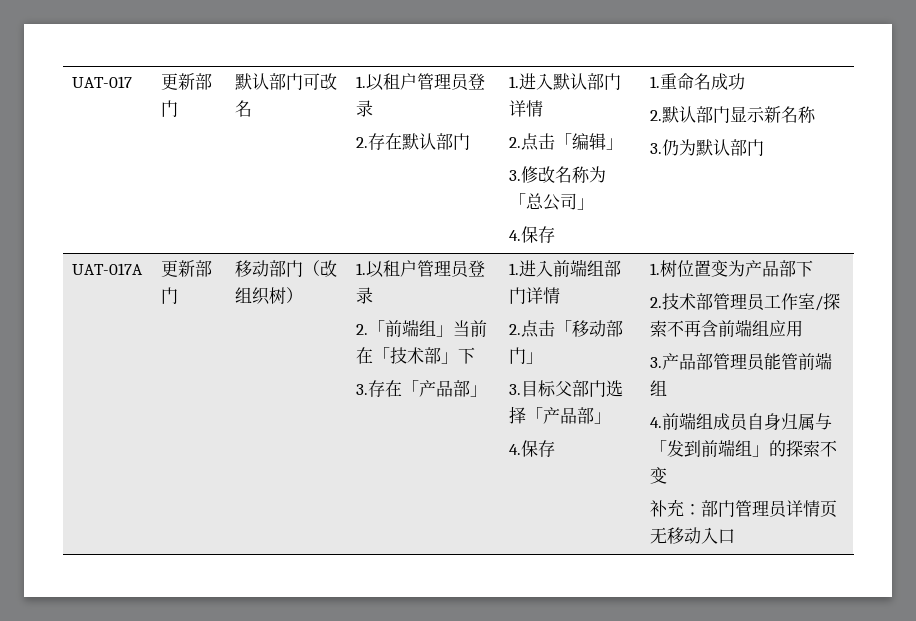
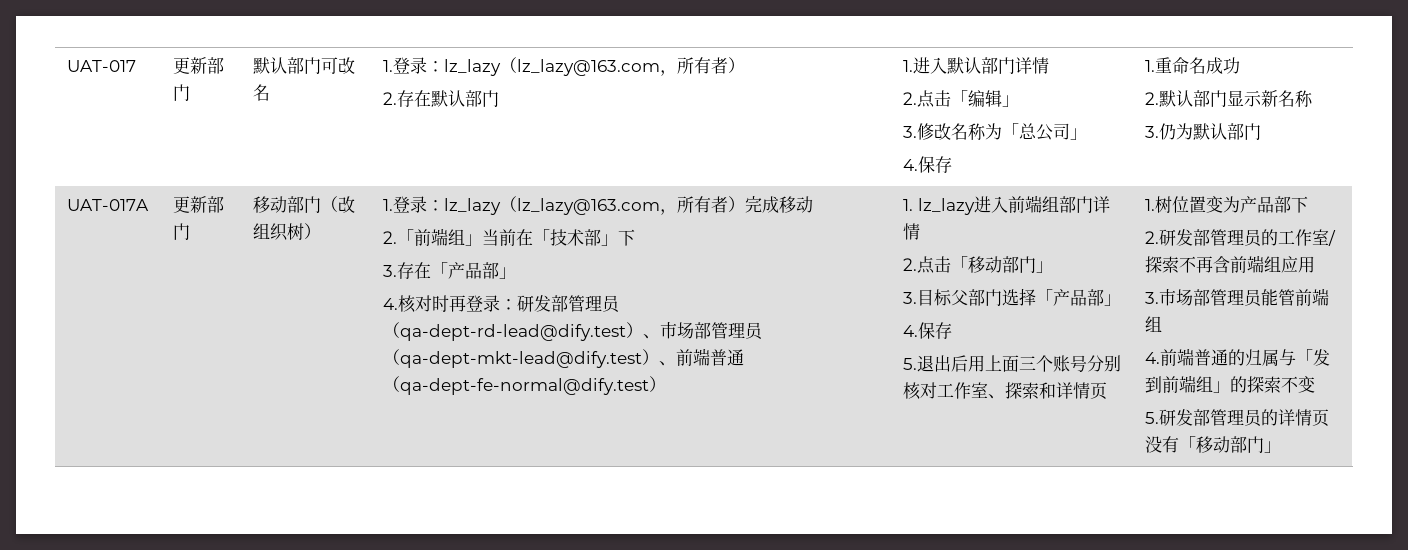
[366,73,486,91] [356,100,374,117] 以租户管理员登录 -> [393,57,746,76] 登录：lz_lazy（lz_lazy@163.com，所有者）
[366,260,486,278] [356,287,374,304] 以租户管理员登录 -> [393,196,814,215] 登录：lz_lazy（lz_lazy@163.com，所有者）完成移动
[509,263,520,275] | 1. -> [383,295,622,313] [383,322,765,341] [383,348,745,368] [383,376,667,395] [903,198,975,215] // 4.核对时再登录：研发部管理员（qa-dept-rd-lead@dify.test）、市场部管理员（qa-dept-mkt-lead@dify.test）、前端普通（qa-dept-fe-normal@dify.test） | 1. lz_lazy
(556, 448) none -> [903,355,1122,372] [903,382,1108,400] // 5.退出后用上面三个账号分别核对工作室、探索和详情页
[662,293,767,311] 技术部管理员 -> [1159,229,1279,247] 研发部管理员的
[662,353,697,370] 产品 -> [1159,289,1194,306] 市场
[696,413,782,431] 组成员自身 -> [1194,349,1246,366] 普通的
[650,499,838,518] [650,527,736,544] 补充：部门管理员详情页无移动入口 -> [1145,409,1330,427] [1145,436,1282,453] 5.研发部管理员的详情页没有「移动部门」

